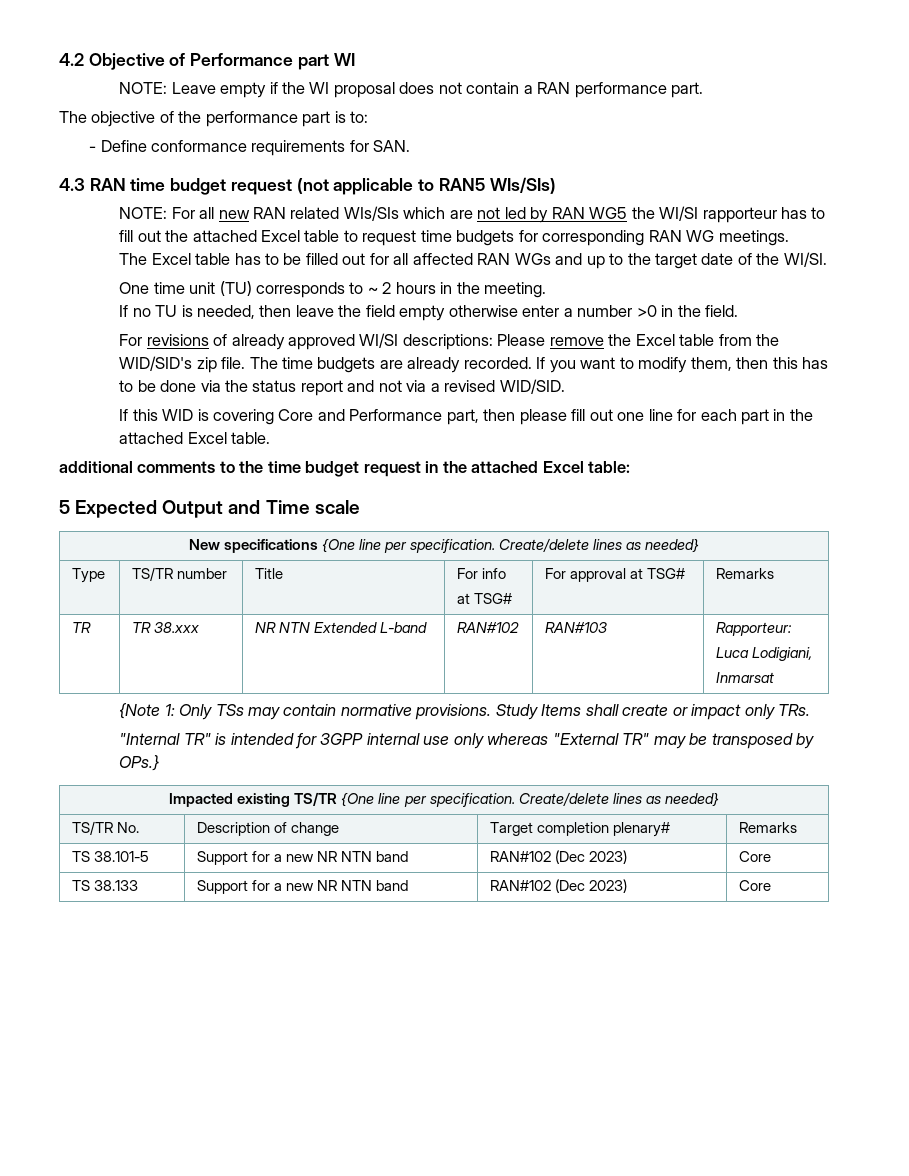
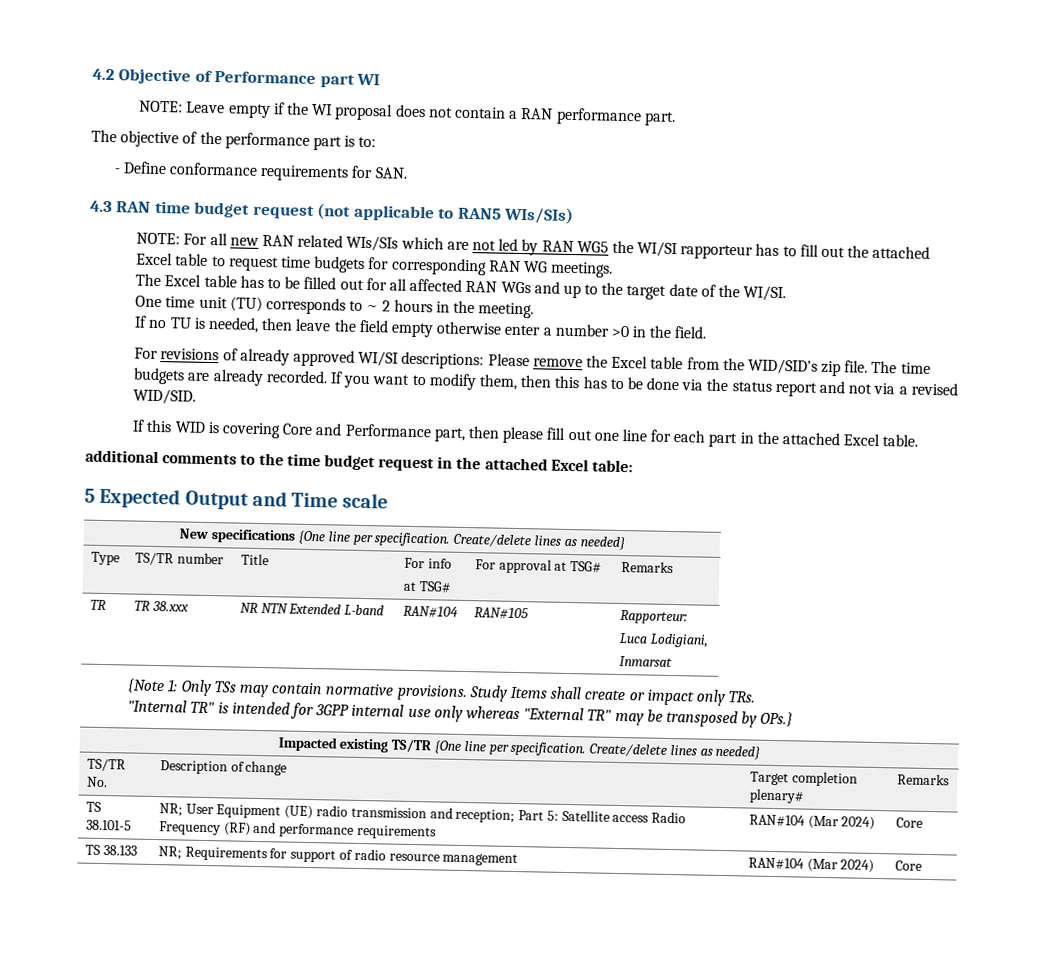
[456,622,519,633] [544,622,607,633] RAN#102 | RAN#103 -> [402,605,458,618] [473,607,529,620] RAN#104 | RAN#105
[196,851,409,865] [489,850,628,864] [738,851,771,862] [71,880,138,891] [196,880,409,894] [489,879,628,893] Support for a new NR NTN band | RAN#102 (Dec 2023) | Core // TS 38.133 | Support for a new NR NTN band | RAN#102 (Dec 2023) -> [158,803,687,824] [158,821,437,840] [748,814,876,830] [895,817,923,828] [84,844,137,856] [157,846,519,867] [747,857,875,873] NR; User Equipment (UE) radio transmission and reception; Part 5: Satellite access Radio Frequency (RF) and performance requirements | RAN#104 (Mar 2024) | Core // TS 38.133 | NR; Requirements for support of radio resource management | RAN#104 (Mar 2024)

